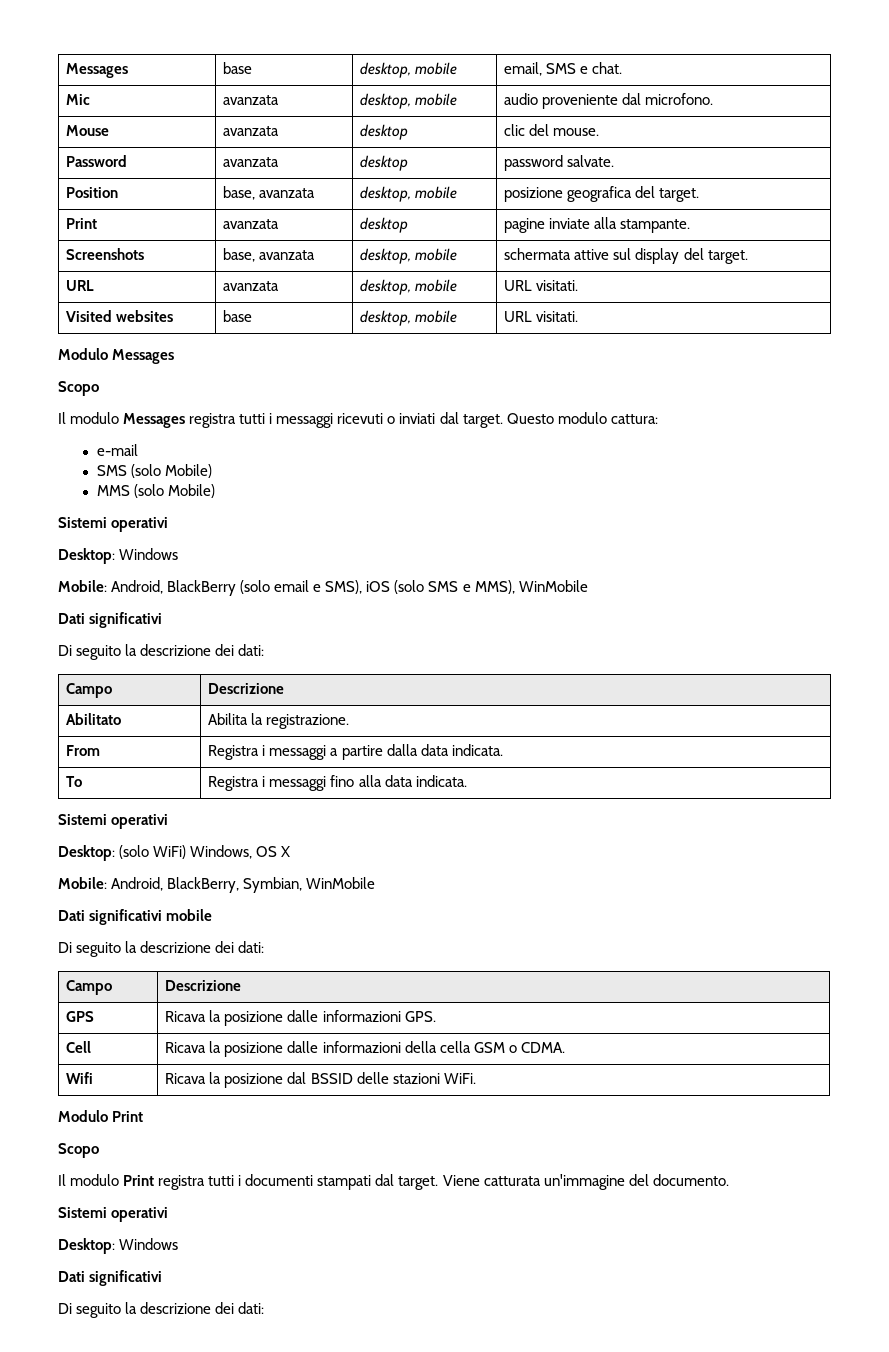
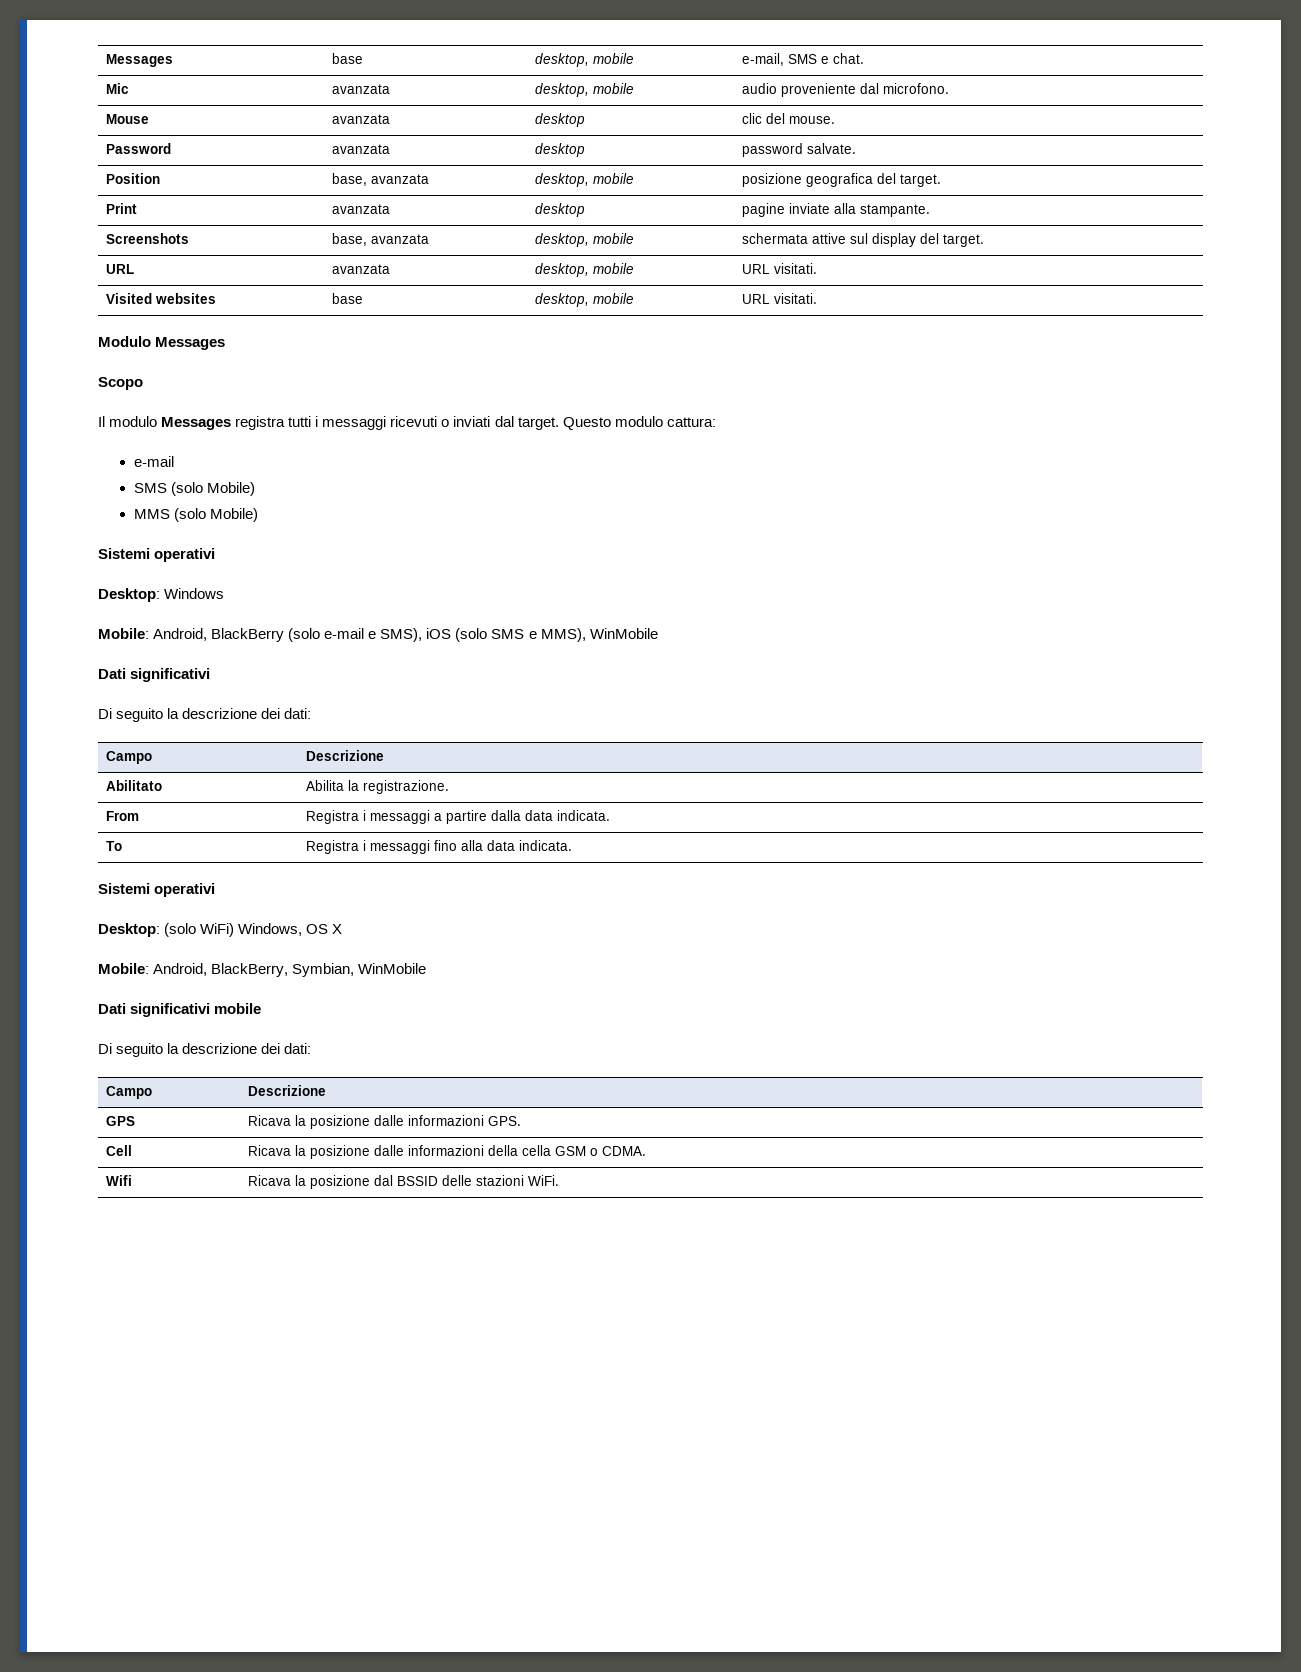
[504,62,543,76] email, -> [741,53,784,66] e-mail,
[274,580,310,592] email -> [324,628,365,639] e-mail
[58,1110,144,1122] [58,1143,99,1158] [58,1174,729,1190] [58,1207,169,1222] [58,1238,179,1254] [58,1270,163,1286] [58,1302,265,1318] // Modulo Print // Scopo // Il modulo Print registra tutti i documenti stampati dal target. Viene catturata un'immagine del documento. // Sistemi operativi // Desktop: Windows // Dati significativi // Di seguito la descrizione dei dati: -> (559, 1180) none

